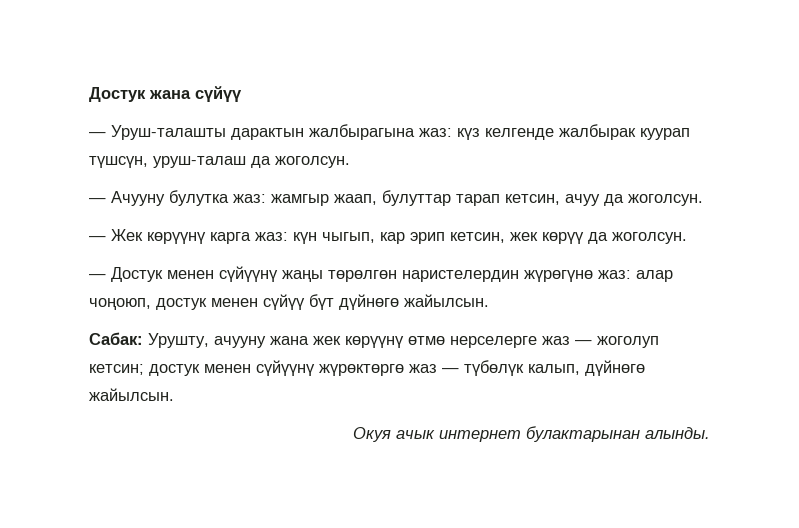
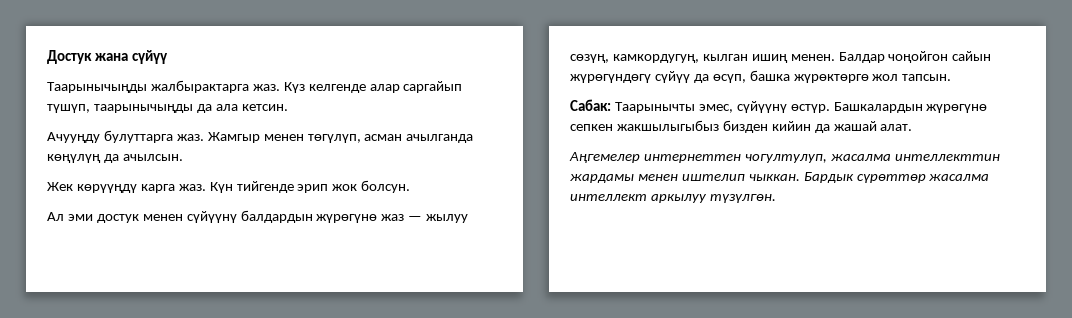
[89,124,690,140] [89,156,350,168] [89,190,703,206] [89,229,687,244] [89,266,673,282] [89,294,489,310] [89,332,659,348] [89,360,645,376] [89,388,174,401] [353,426,710,442] — Уруш-талашты дарактын жалбырагына жаз: күз келгенде жалбырак куурап түшсүн, уруш-талаш да жоголсун. // — Ачууну булутка жаз: жамгыр жаап, булуттар тарап кетсин, ачуу да жоголсун. // — Жек көрүүнү карга жаз: күн чыгып, кар эрип кетсин, жек көрүү да жоголсун. // — Достук менен сүйүүнү жаңы төрөлгөн наристелердин жүрөгүнө жаз: алар чоңоюп, достук менен сүйүү бүт дүйнөгө жайылсын. // Сабак: Урушту, ачууну жана жек көрүүнү өтмө нерселерге жаз — жоголуп кетсин; достук менен сүйүүнү жүрөктөргө жаз — түбөлүк калып, дүйнөгө жайылсын. // Окуя ачык интернет булактарынан алынды. -> [47,80,463,93] [47,104,288,113] [47,130,474,143] [47,154,183,163] [47,180,411,193] [47,210,469,223] [570,51,992,63] [570,70,952,83] [570,99,988,113] [570,120,913,133] [569,152,1000,163] [570,172,990,183] [570,194,776,203] Таарынычыңды жалбырактарга жаз. Күз келгенде алар саргайып түшүп, таарынычыңды да ала кетсин. // Ачууңду булуттарга жаз. Жамгыр менен төгүлүп, асман ачылганда көңүлүң да ачылсын. // Жек көрүүңдү карга жаз. Күн тийгенде эрип жок болсун. // Ал эми достук менен сүйүүнү балдардын жүрөгүнө жаз — жылуу сөзүң, камкордугуң, кылган ишиң менен. Балдар чоңойгон сайын жүрөгүндөгү сүйүү да өсүп, башка жүрөктөргө жол тапсын. // Сабак: Таарынычты эмес, сүйүүнү өстүр. Башкалардын жүрөгүнө сепкен жакшылыгыбыз бизден кийин да жашай алат. // Аңгемелер интернеттен чогултулуп, жасалма интеллекттин жардамы менен иштелип чыккан. Бардык сүрөттөр жасалма интеллект аркылуу түзүлгөн.

